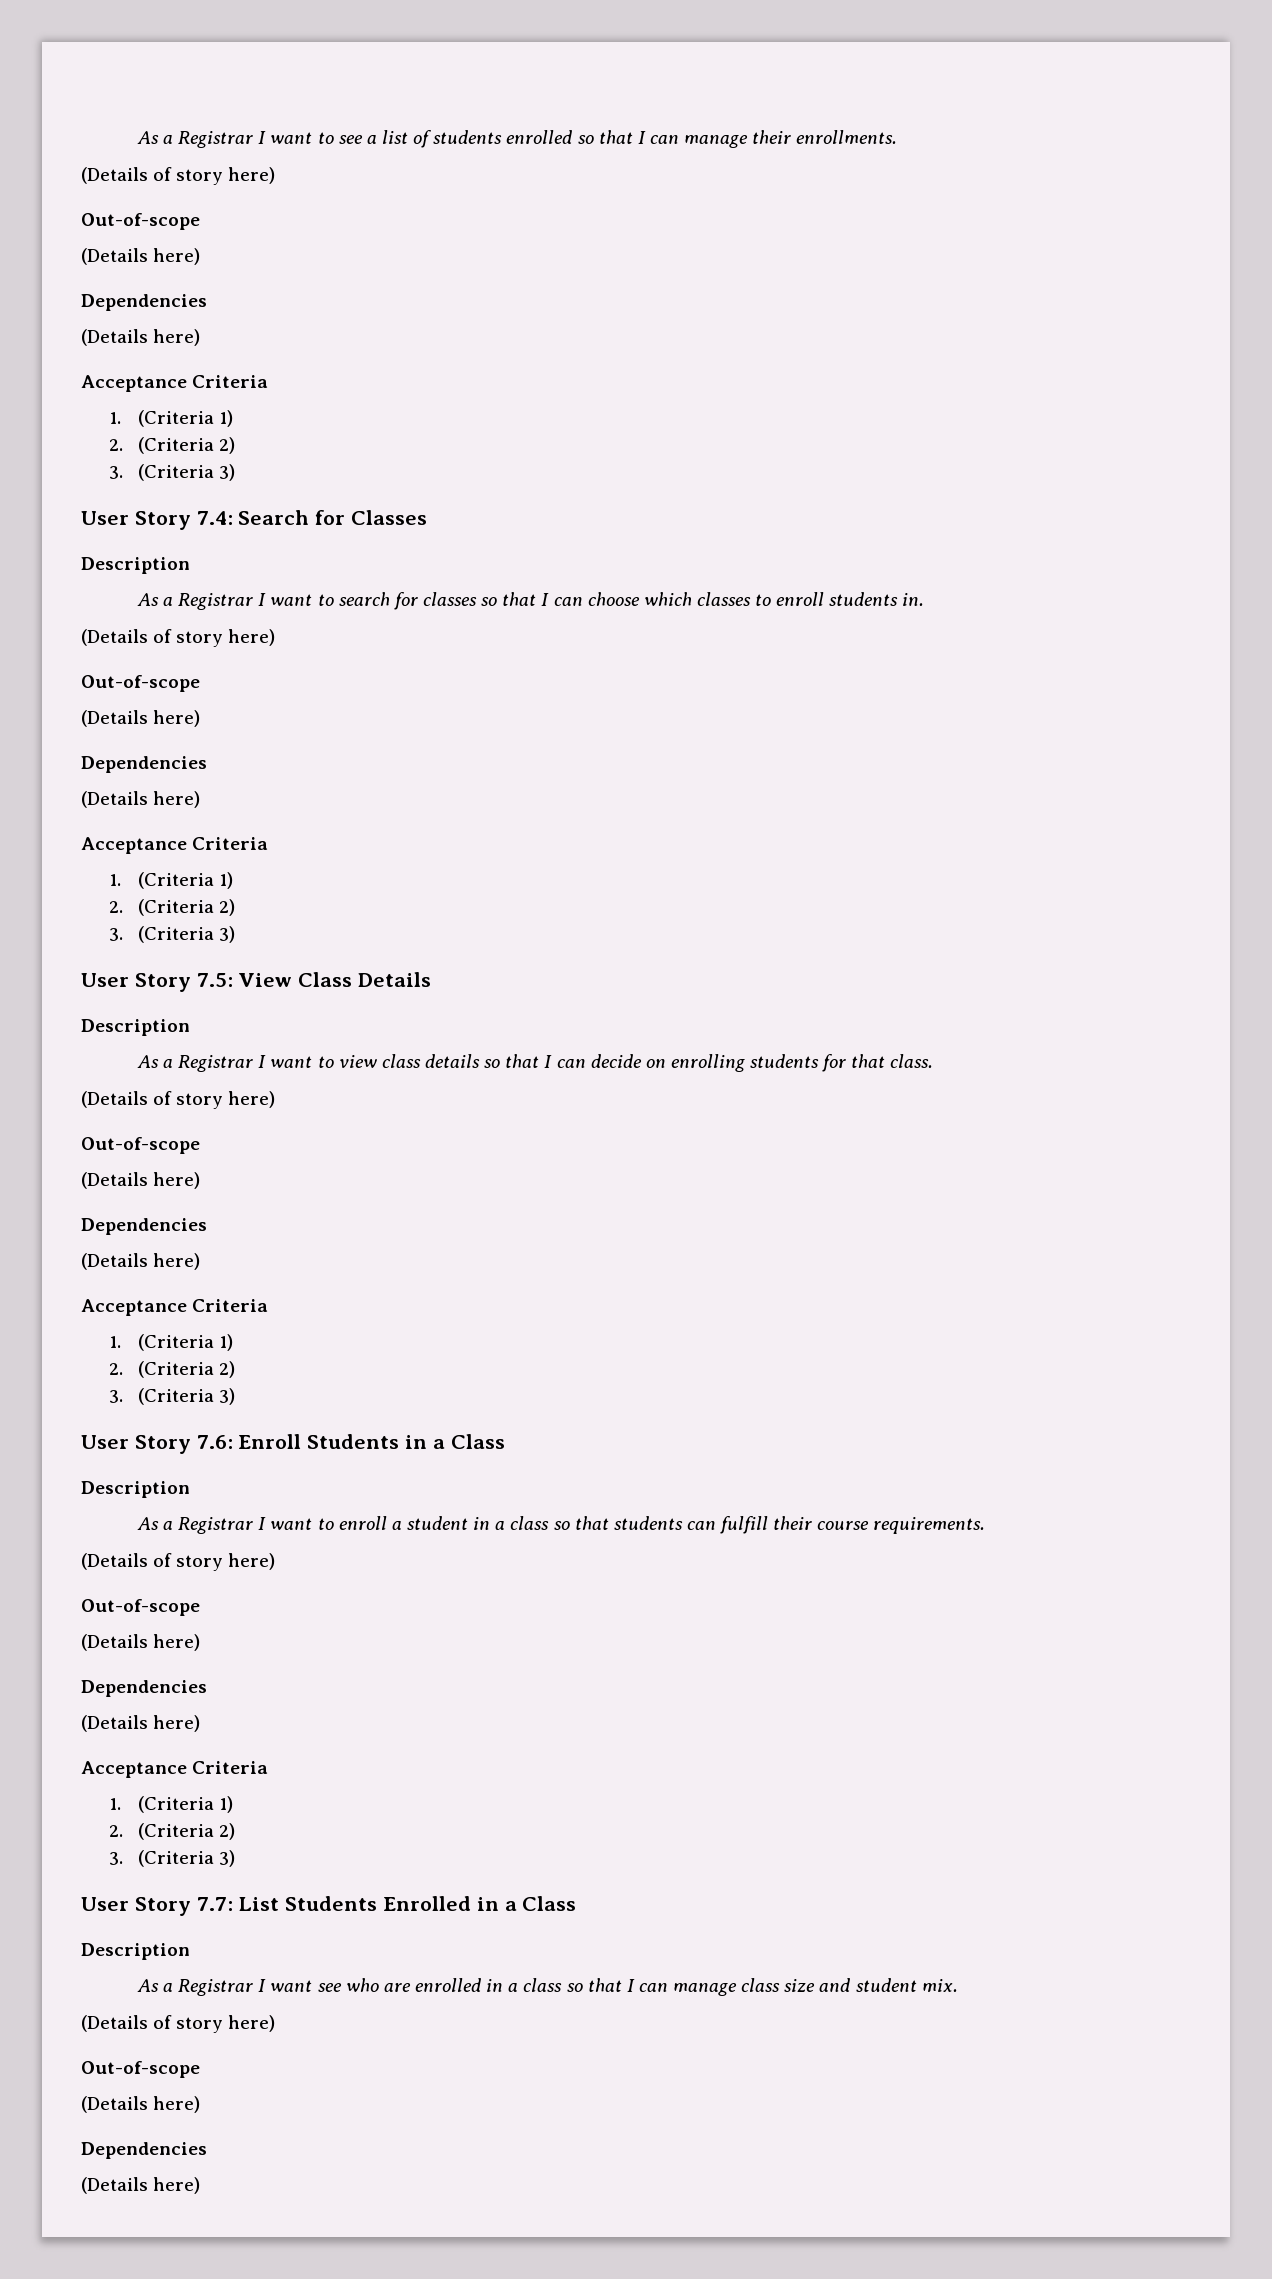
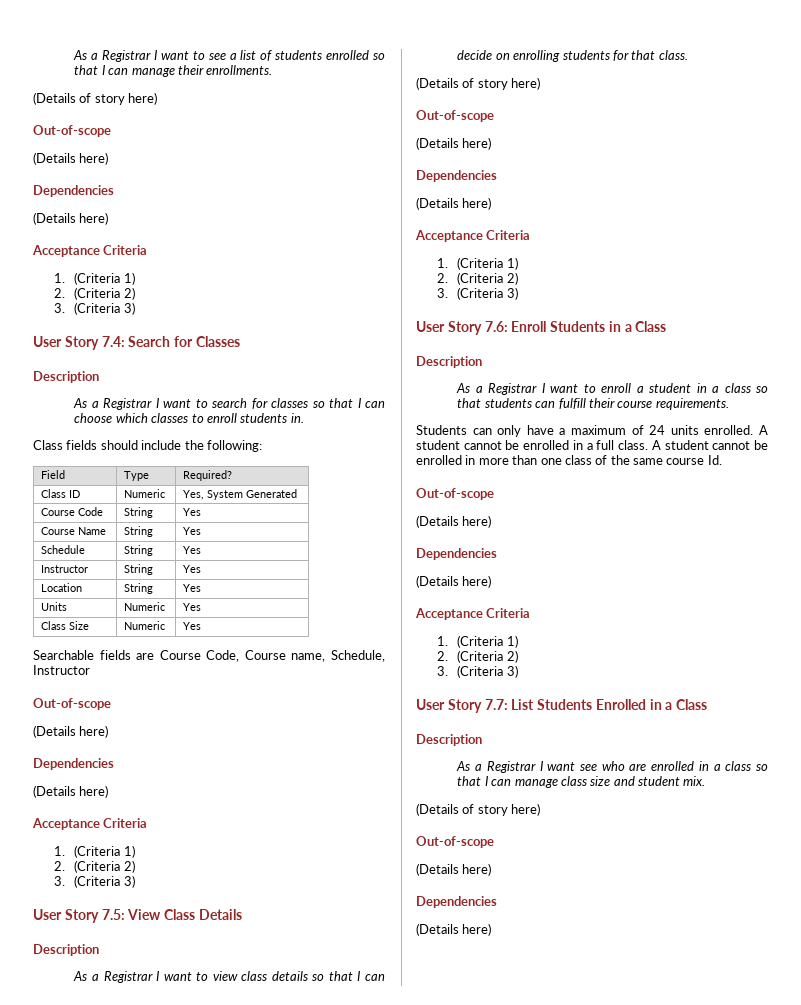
[81,629,276,647] (Details of story here) -> [33,440,262,452] [41,470,66,479] [124,471,150,481] [183,470,233,481] [41,489,81,498] [124,489,166,498] [183,489,298,500] [41,507,104,516] [124,507,154,518] [183,508,202,516] [41,527,107,535] [124,526,154,537] [183,527,202,535] [41,545,86,554] [124,545,154,556] [183,546,202,554] [41,565,89,573] [124,564,154,575] [183,565,202,573] [41,583,83,592] [124,583,154,594] [183,584,202,592] [41,602,68,611] [124,602,166,611] [183,603,202,611] [41,621,90,630] [124,621,166,630] [183,622,202,630] [33,650,385,662] [33,665,90,675] Class fields should include the following: // Field | Type | Required? // Class ID | Numeric | Yes, System Generated // Course Code | String | Yes // Course Name | String | Yes // Schedule | String | Yes // Instructor | String | Yes // Location | String | Yes // Units | Numeric | Yes // Class Size | Numeric | Yes // Searchable fields are Course Code, Course name, Schedule, Instructor
[81,1553,276,1571] (Details of story here) -> [416,425,768,437] [416,440,768,450] [416,455,722,465] Students can only have a maximum of 24 units enrolled. A student cannot be enrolled in a full class. A student cannot be enrolled in more than one class of the same course Id.

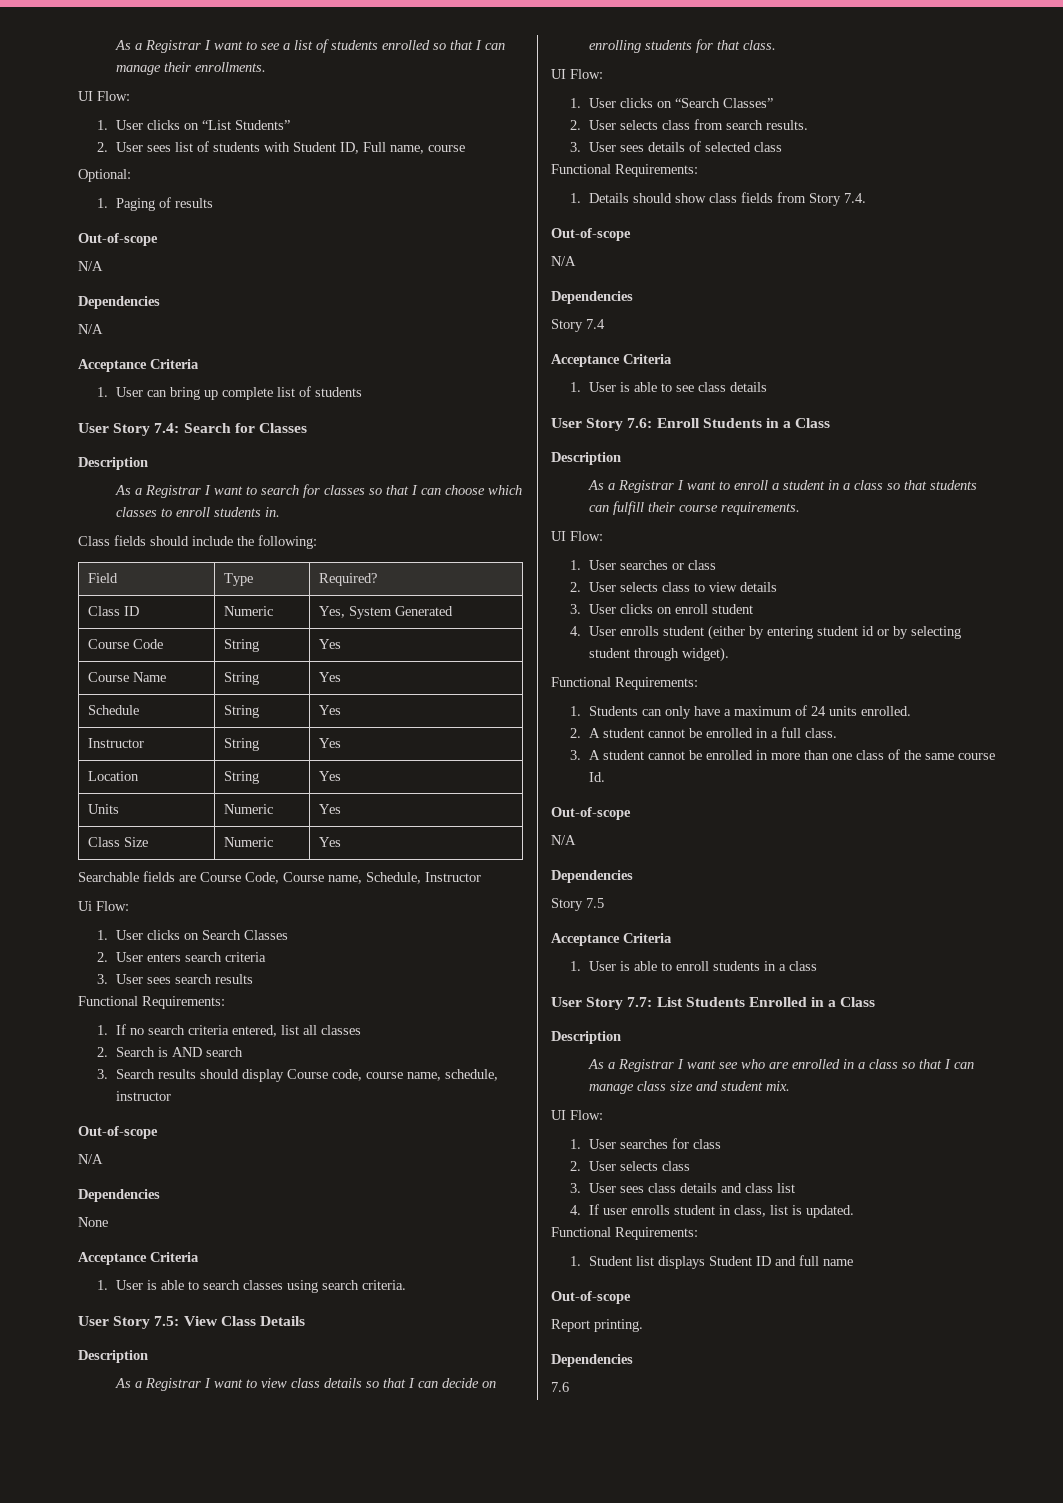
[33,92,158,105] [33,125,111,137] [33,152,109,165] [33,185,114,197] [33,212,109,225] [32,245,148,257] [53,272,135,285] [53,287,135,300] [53,302,135,315] (Details of story here) // Out-of-scope // (Details here) // Dependencies // (Details here) // Acceptance Criteria // 1. (Criteria 1) // 2. (Criteria 2) // 3. (Criteria 3) -> [78,91,130,101] [97,120,291,130] [97,141,466,154] [78,169,131,182] [97,197,214,211] [78,233,158,246] [78,261,103,271] [78,296,160,309] [78,324,103,334] [78,359,199,372] [97,386,363,400] UI Flow: // 1. User clicks on “List Students” // 2. User sees list of students with Student ID, Full name, course // Optional: // 1. Paging of results // Out-of-scope // N/A // Dependencies // N/A // Acceptance Criteria // 1. User can bring up complete list of students
[33,698,111,710] [33,725,109,738] [33,758,114,770] [33,785,109,798] [32,818,148,830] [53,845,135,858] [53,860,135,873] [53,875,135,888] // Out-of-scope // (Details here) // Dependencies // (Details here) // Acceptance Criteria // 1. (Criteria 1) // 2. (Criteria 2) // 3. (Criteria 3) -> [78,901,129,911] [97,930,289,940] [97,952,267,962] [97,974,254,984] [78,996,225,1009] [97,1024,362,1037] [97,1047,244,1057] [97,1069,499,1082] [116,1091,172,1101] [78,1126,158,1139] [78,1154,103,1164] [78,1189,160,1202] [78,1217,108,1227] [78,1252,199,1265] [97,1280,407,1293] // Ui Flow: // 1. User clicks on Search Classes // 2. User enters search criteria // 3. User sees search results // Functional Requirements: // 1. If no search criteria entered, list all classes // 2. Search is AND search // 3. Search results should display Course code, course name, schedule, instructor // Out-of-scope // N/A // Dependencies // None // Acceptance Criteria // 1. User is able to search classes using search criteria.
[416,77,541,90] [416,110,494,122] [416,137,492,150] [416,170,497,182] [416,197,492,210] [415,230,531,242] [436,257,518,270] [436,272,518,285] [436,287,518,300] (Details of story here) // Out-of-scope // (Details here) // Dependencies // (Details here) // Acceptance Criteria // 1. (Criteria 1) // 2. (Criteria 2) // 3. (Criteria 3) -> [551,69,603,79] [570,98,774,108] [570,119,809,130] [570,141,783,152] [551,164,698,177] [570,192,867,206] [551,228,631,241] [551,256,576,266] [551,291,633,304] [551,319,605,332] [551,354,672,367] [570,382,768,392] UI Flow: // 1. User clicks on “Search Classes” // 2. User selects class from search results. // 3. User sees details of selected class // Functional Requirements: // 1. Details should show class fields from Story 7.4. // Out-of-scope // N/A // Dependencies // Story 7.4 // Acceptance Criteria // 1. User is able to see class details
(729, 404) none -> [551,531,603,541] [570,560,717,570] [570,582,778,592] [570,604,754,614] [570,625,962,640] [589,647,730,662] [551,677,698,690] [570,706,582,716] UI Flow: // 1. User searches or class // 2. User selects class to view details // 3. User clicks on enroll student // 4. User enrolls student (either by entering student id or by selecting student through widget). // Functional Requirements: // 1.
(754, 430) none -> [570,728,582,738] // 2.
(649, 445) none -> [570,750,582,760] // 3.
[416,515,492,528] [416,548,497,560] [416,575,492,588] [415,608,531,620] [436,635,518,648] [436,650,518,663] [436,665,518,678] (Details here) // Dependencies // (Details here) // Acceptance Criteria // 1. (Criteria 1) // 2. (Criteria 2) // 3. (Criteria 3) -> [551,835,576,845] [551,870,633,883] [551,898,604,911] [551,933,672,946] [570,961,818,971] N/A // Dependencies // Story 7.5 // Acceptance Criteria // 1. User is able to enroll students in a class
[416,803,541,816] [416,836,494,848] [416,863,492,876] [416,896,497,908] [416,923,492,936] (Details of story here) // Out-of-scope // (Details here) // Dependencies // (Details here) -> [551,1110,603,1120] [570,1138,722,1149] [570,1161,691,1171] [570,1183,796,1193] [570,1204,855,1218] [551,1227,698,1240] [570,1255,854,1269] [551,1291,631,1304] [551,1319,643,1332] [551,1354,633,1367] [551,1382,569,1392] UI Flow: // 1. User searches for class // 2. User selects class // 3. User sees class details and class list // 4. If user enrolls student in class, list is updated. // Functional Requirements: // 1. Student list displays Student ID and full name // Out-of-scope // Report printing. // Dependencies // 7.6

